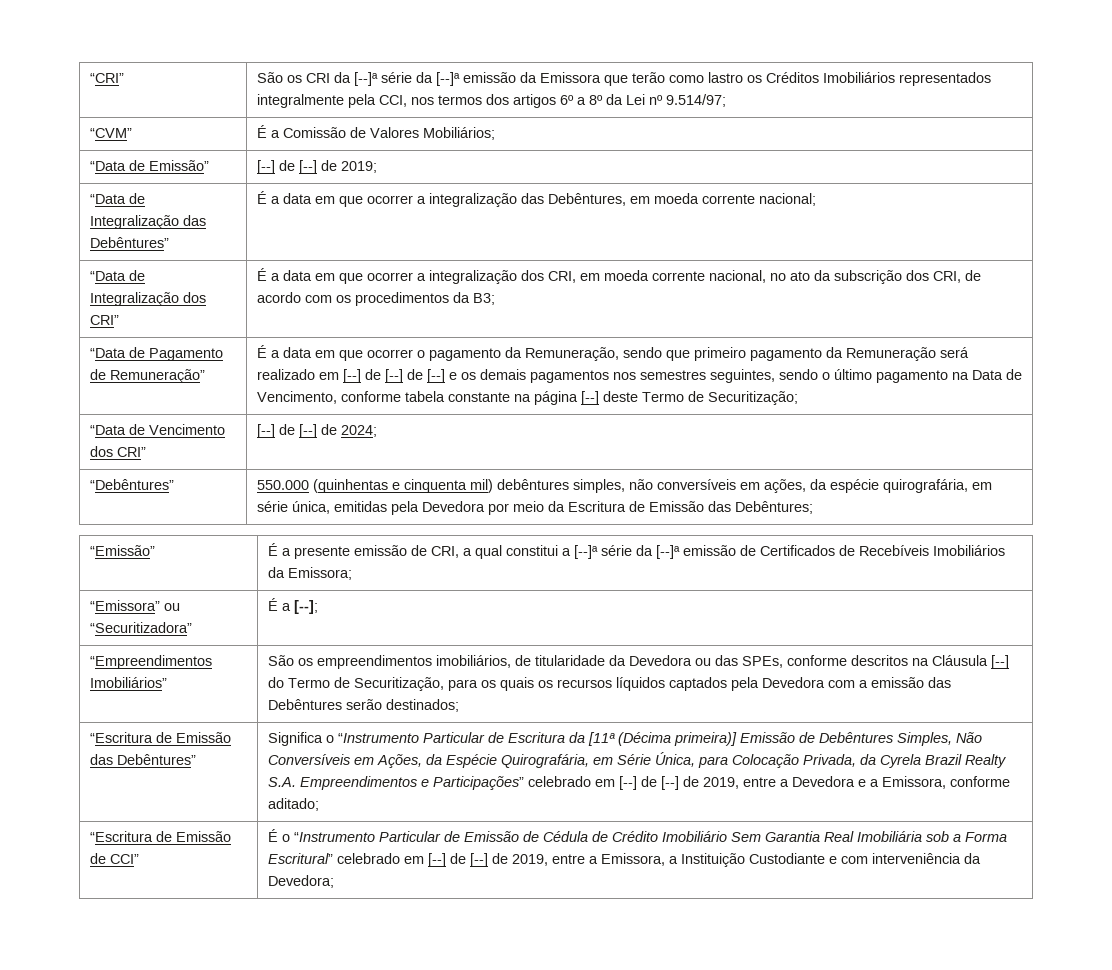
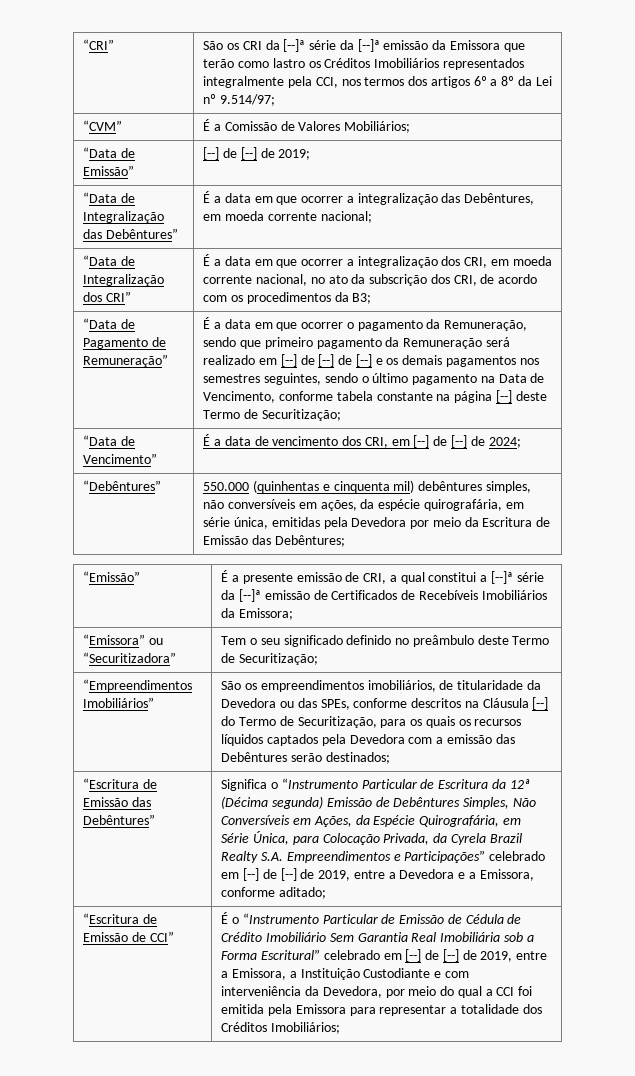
[148,424,225,435] [89,446,146,457] Vencimento dos CRI” | -> [83,453,158,464] [203,434,410,448] Vencimento” | É a data de vencimento dos CRI, em
[267,598,318,614] É a [--]; -> [221,635,550,647] [221,653,318,665] Tem o seu significado definido no preâmbulo deste Termo de Securitização;
[587,732,737,746] [11ª (Décima primeira)] -> [509,779,530,789] [221,796,323,809] 12ª (Décima segunda)
[267,875,334,888] Devedora; -> [322,986,533,998] [221,1004,542,1016] [221,1022,340,1034] Devedora, por meio do qual a CCI foi emitida pela Emissora para representar a totalidade dos Créditos Imobiliários;

